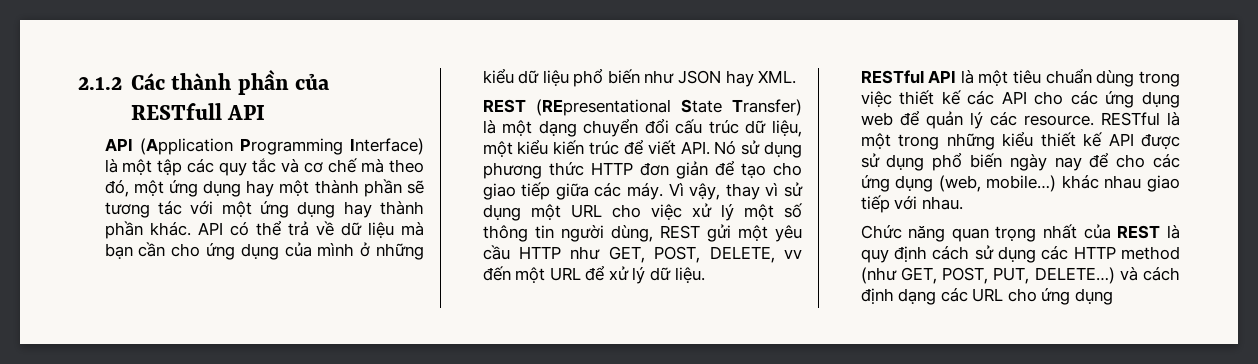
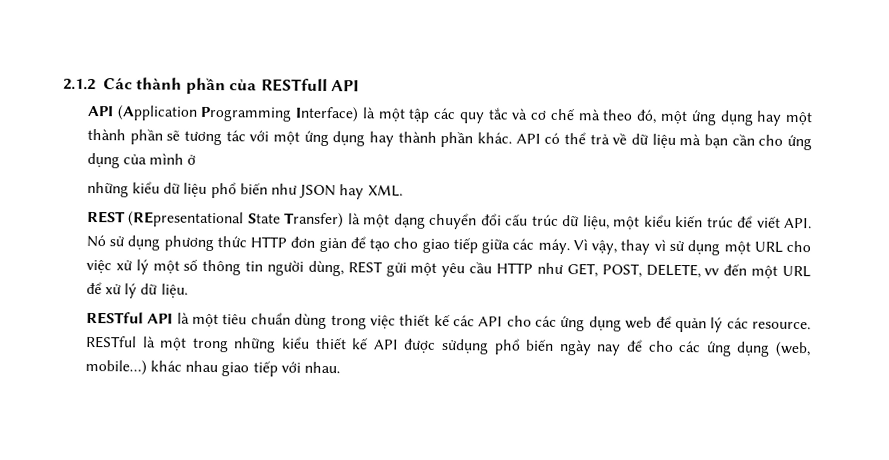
(371, 249) none -> (197, 159) //
[860,153,925,171] sử dụng -> [440,338,489,355] sửdụng
[860,224,1180,242] [860,245,1180,263] [860,267,1180,284] [860,288,1114,305] // Chức năng quan trọng nhất của REST là quy định cách sử dụng các HTTP method (như GET, POST, PUT, DELETE…) và cách định dạng các URL cho ứng dụng -> (341, 367) none

